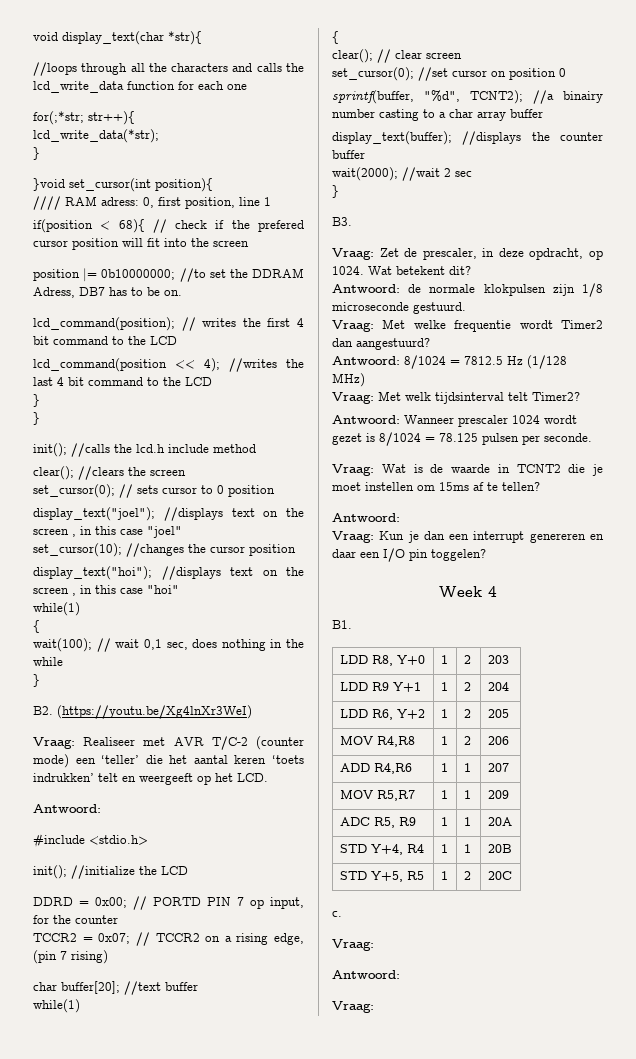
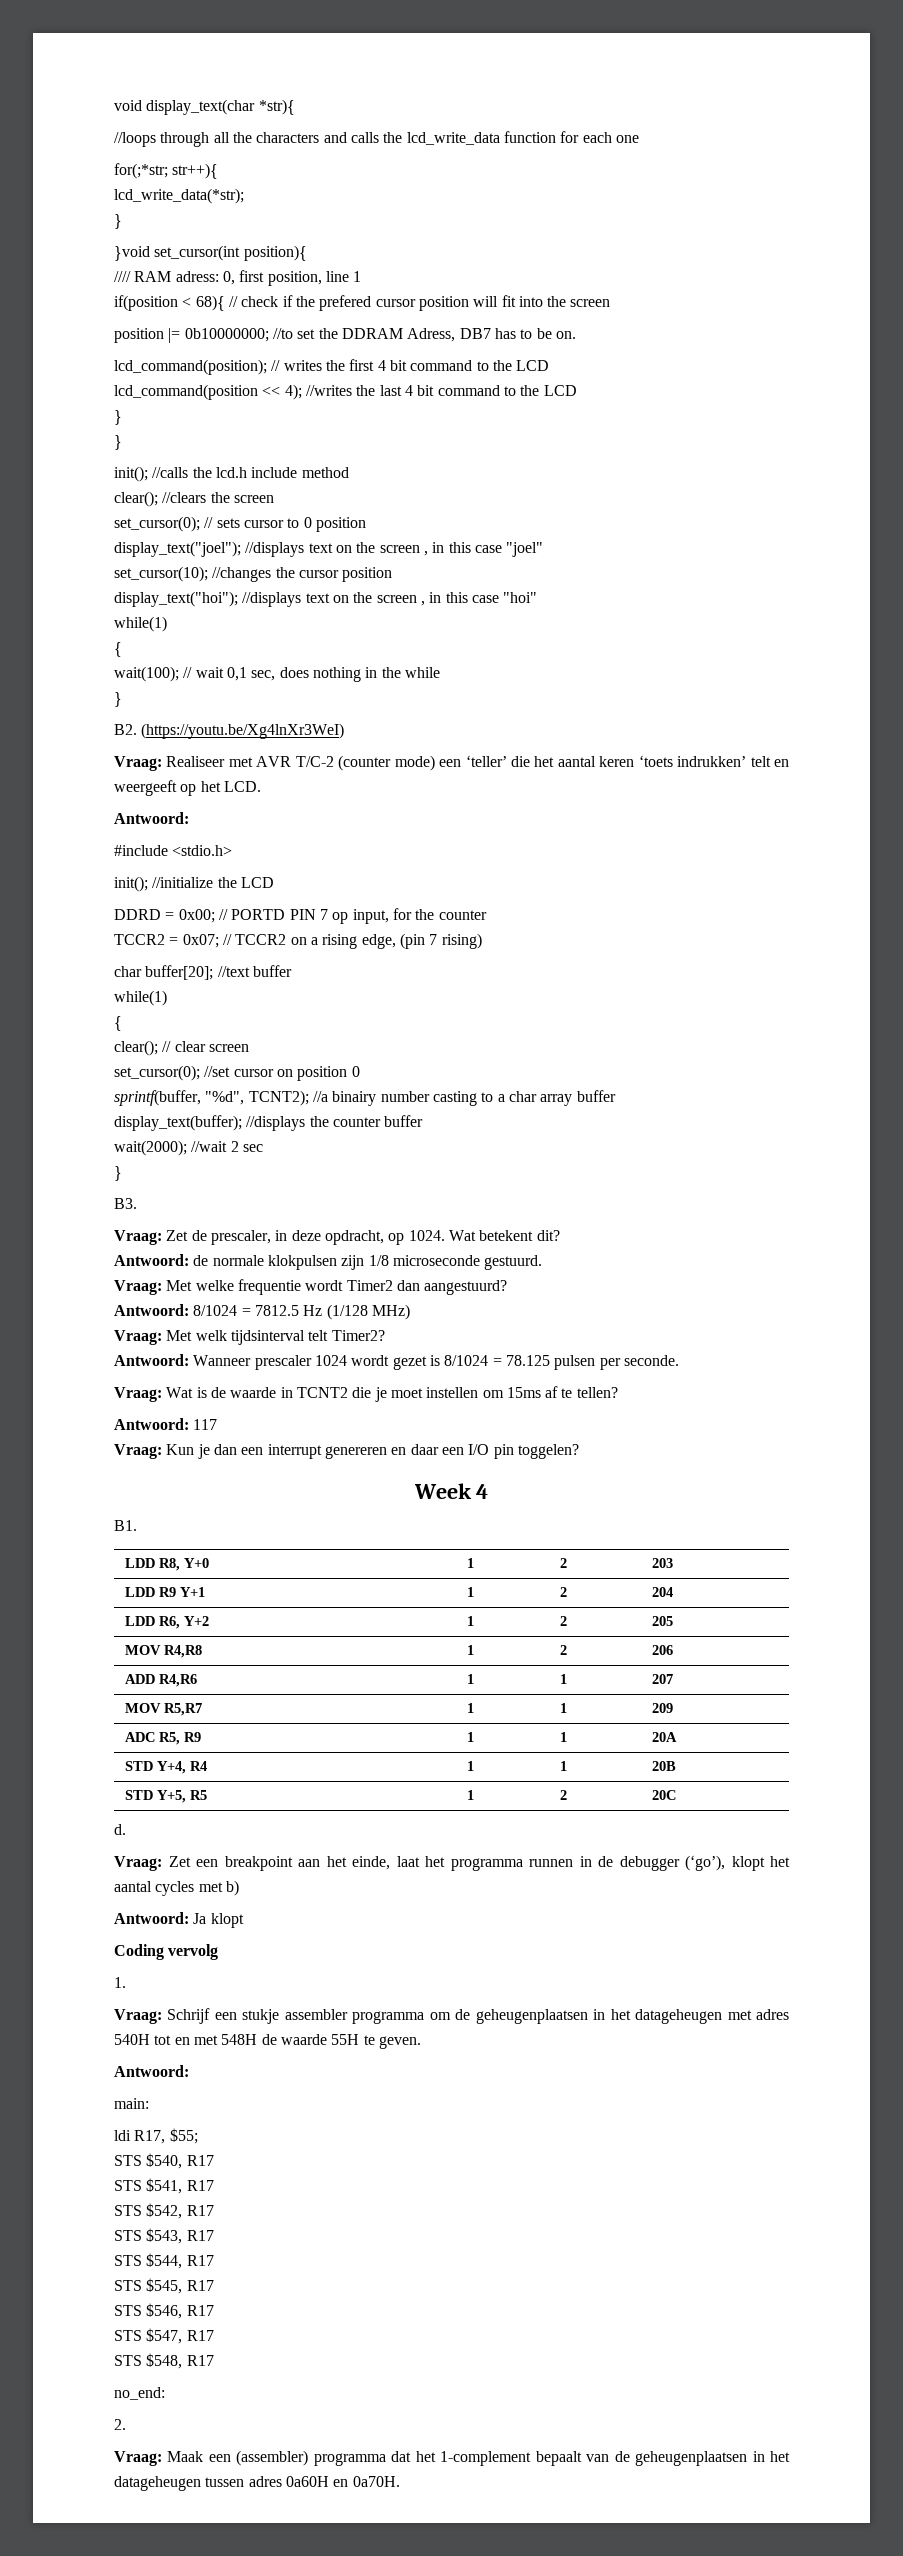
(400, 517) none -> [193,1419,218,1430] 117
[332,911,342,917] [332,939,374,951] [332,970,400,979] [332,1001,374,1013] c. // Vraag: // Antwoord: // Vraag: -> [114,1824,126,1835] [114,1855,790,1871] [114,1880,239,1896] [114,1912,244,1928] [114,1944,219,1960] [114,1977,126,1988] [114,2008,789,2024] [114,2034,421,2049] [114,2065,189,2077] [114,2098,149,2109] [114,2128,198,2144] [114,2153,214,2169] [114,2178,214,2194] [114,2203,214,2219] [114,2228,214,2244] [114,2253,214,2269] [114,2278,214,2294] [114,2303,214,2319] [114,2328,214,2344] [114,2353,214,2369] [114,2387,165,2400] [114,2419,126,2430] [114,2450,790,2466] [114,2476,400,2491] d. // Vraag: Zet een breakpoint aan het einde, laat het programma runnen in de debugger (‘go’), klopt het aantal cycles met b) // Antwoord: Ja klopt // Coding vervolg // 1. // Vraag: Schrijf een stukje assembler programma om de geheugenplaatsen in het datageheugen met adres 540H tot en met 548H de waarde 55H te geven. // Antwoord: // main: // ldi R17, $55; // STS $540, R17 // STS $541, R17 // STS $542, R17 // STS $543, R17 // STS $544, R17 // STS $545, R17 // STS $546, R17 // STS $547, R17 // STS $548, R17 // no_end: // 2. // Vraag: Maak een (assembler) programma dat het 1-complement bepaalt van de geheugenplaatsen in het datageheugen tussen adres 0a60H en 0a70H.

